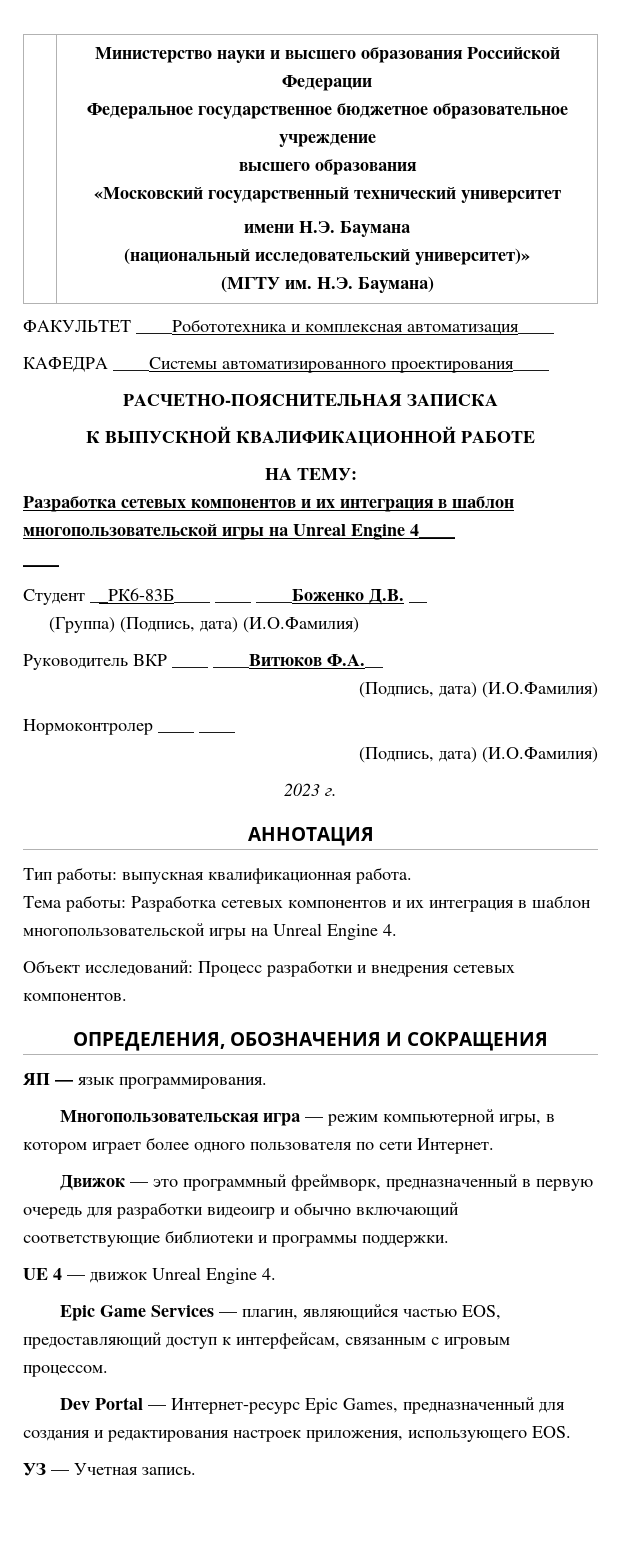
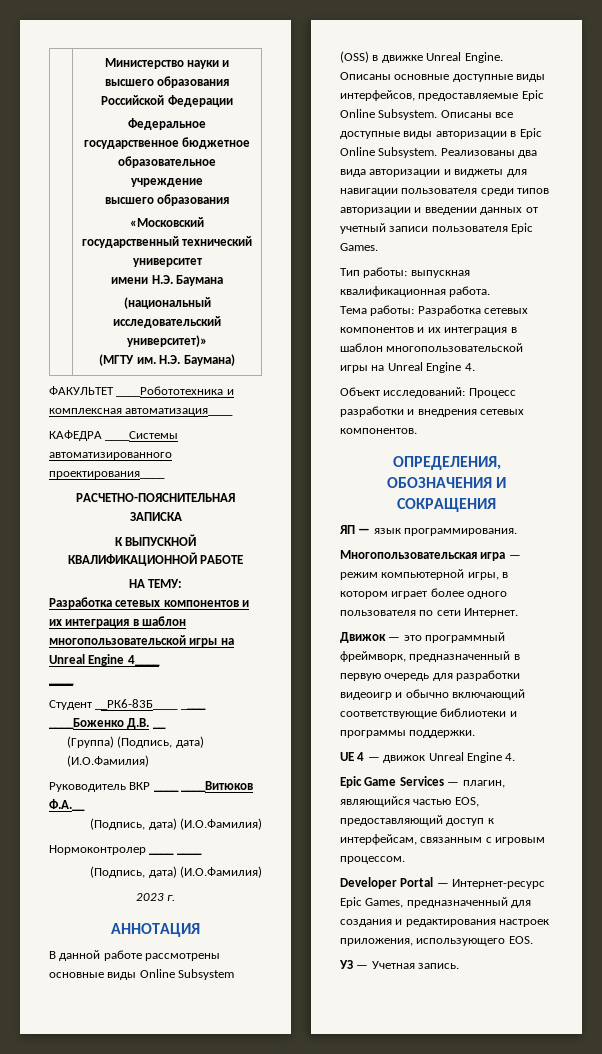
(374, 836) none -> [49,950,221,961] [49,969,235,980] [340,51,503,63] [340,72,546,82] [340,90,544,101] [340,109,514,120] [340,128,542,139] [340,147,538,158] [340,169,527,177] [340,188,550,196] [340,207,538,215] [340,223,534,234] [340,243,378,251] // В данной работе рассмотрены основные виды Online Subsystem (OSS) в движке Unreal Engine. Описаны основные доступные виды интерфейсов, предоставляемые Epic Online Subsystem. Описаны все доступные виды авторизации в Epic Online Subsystem. Реализованы два вида авторизации и виджеты для навигации пользователя среди типов авторизации и введении данных от учетный записи пользователя Epic Games.
[60,1398,91,1410] Dev -> [340,877,397,889] Developer

